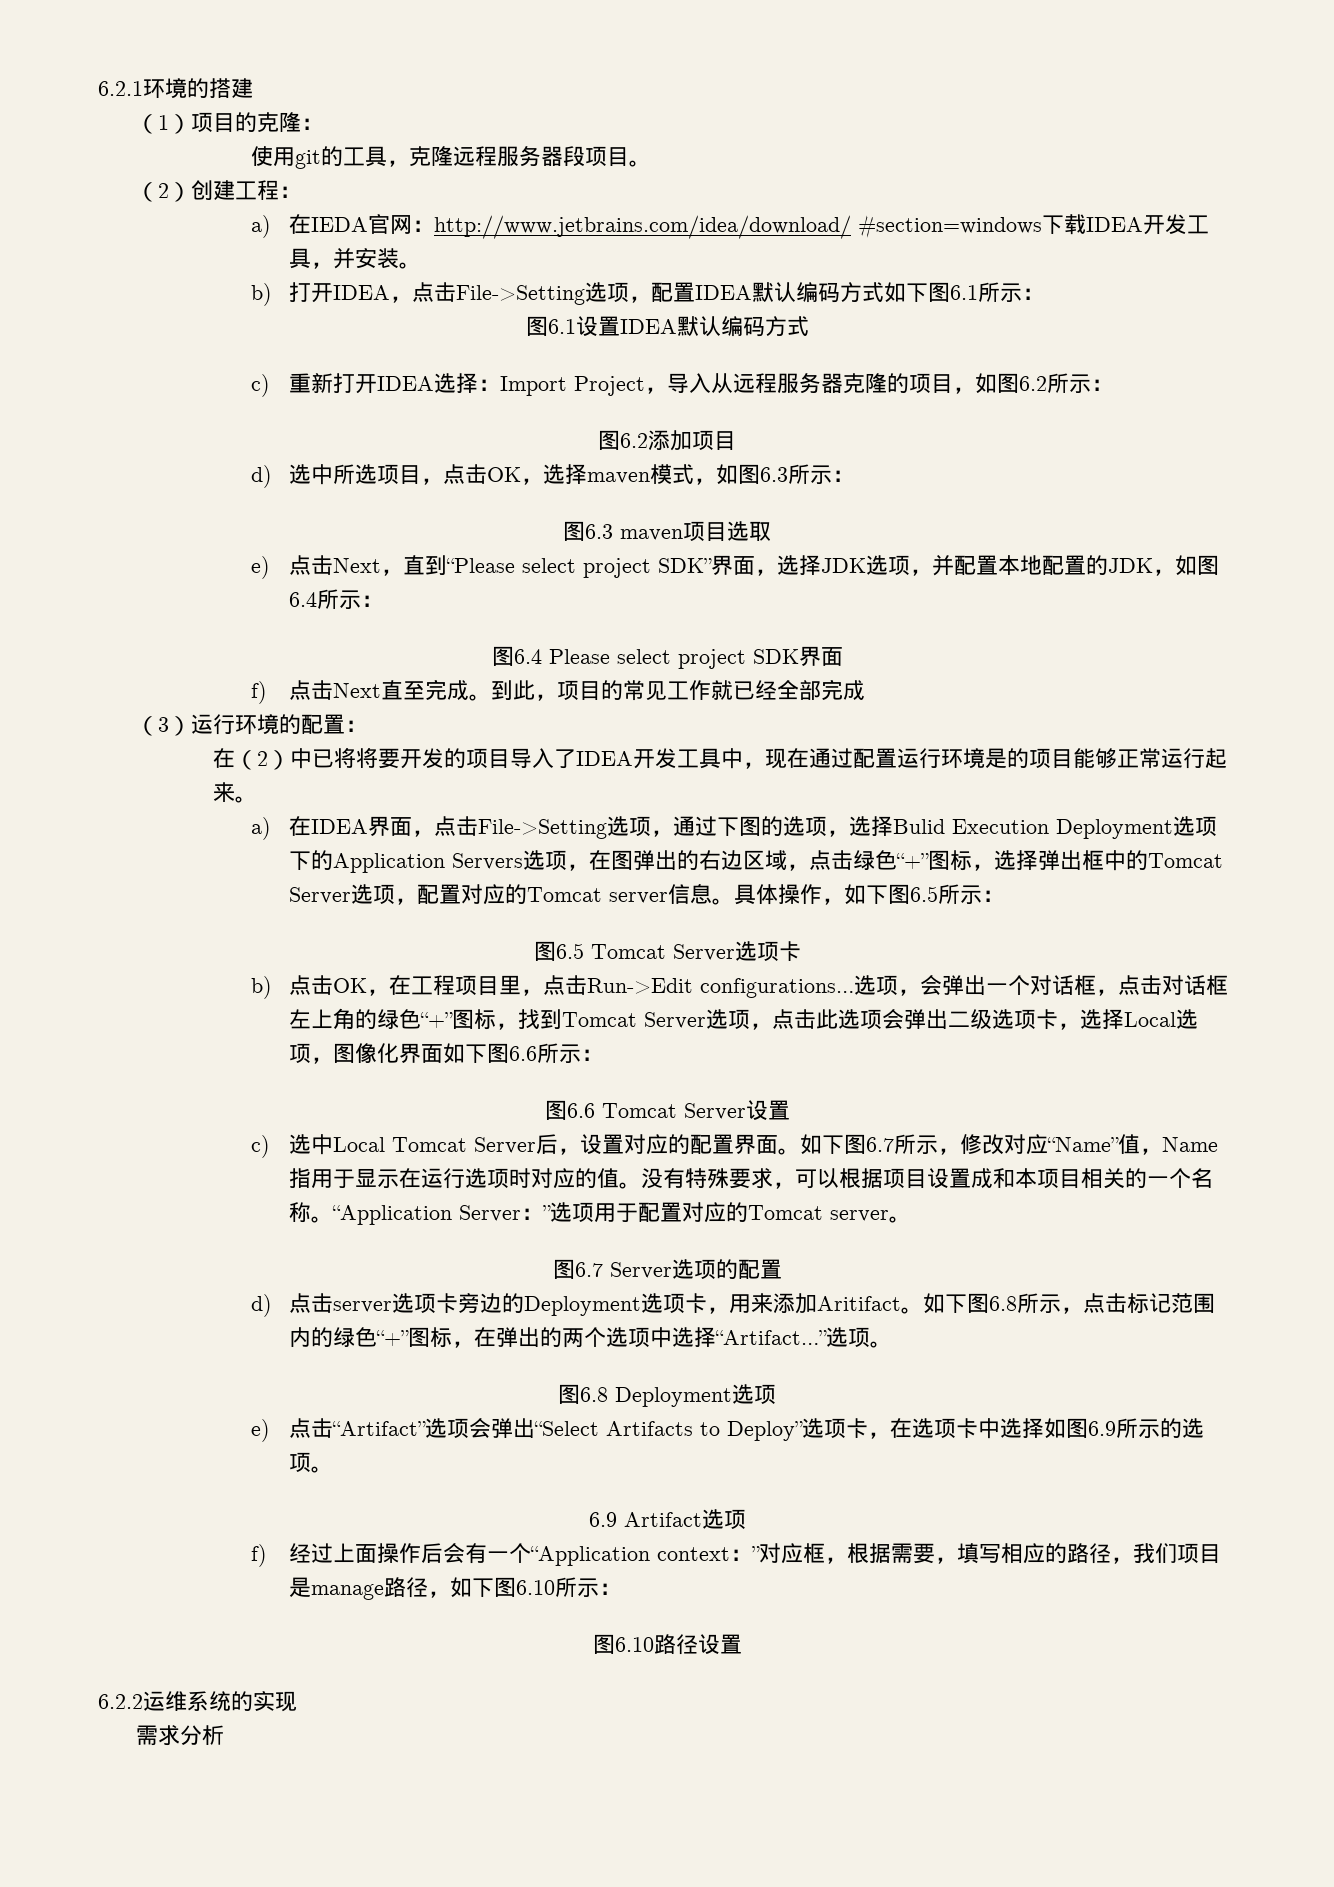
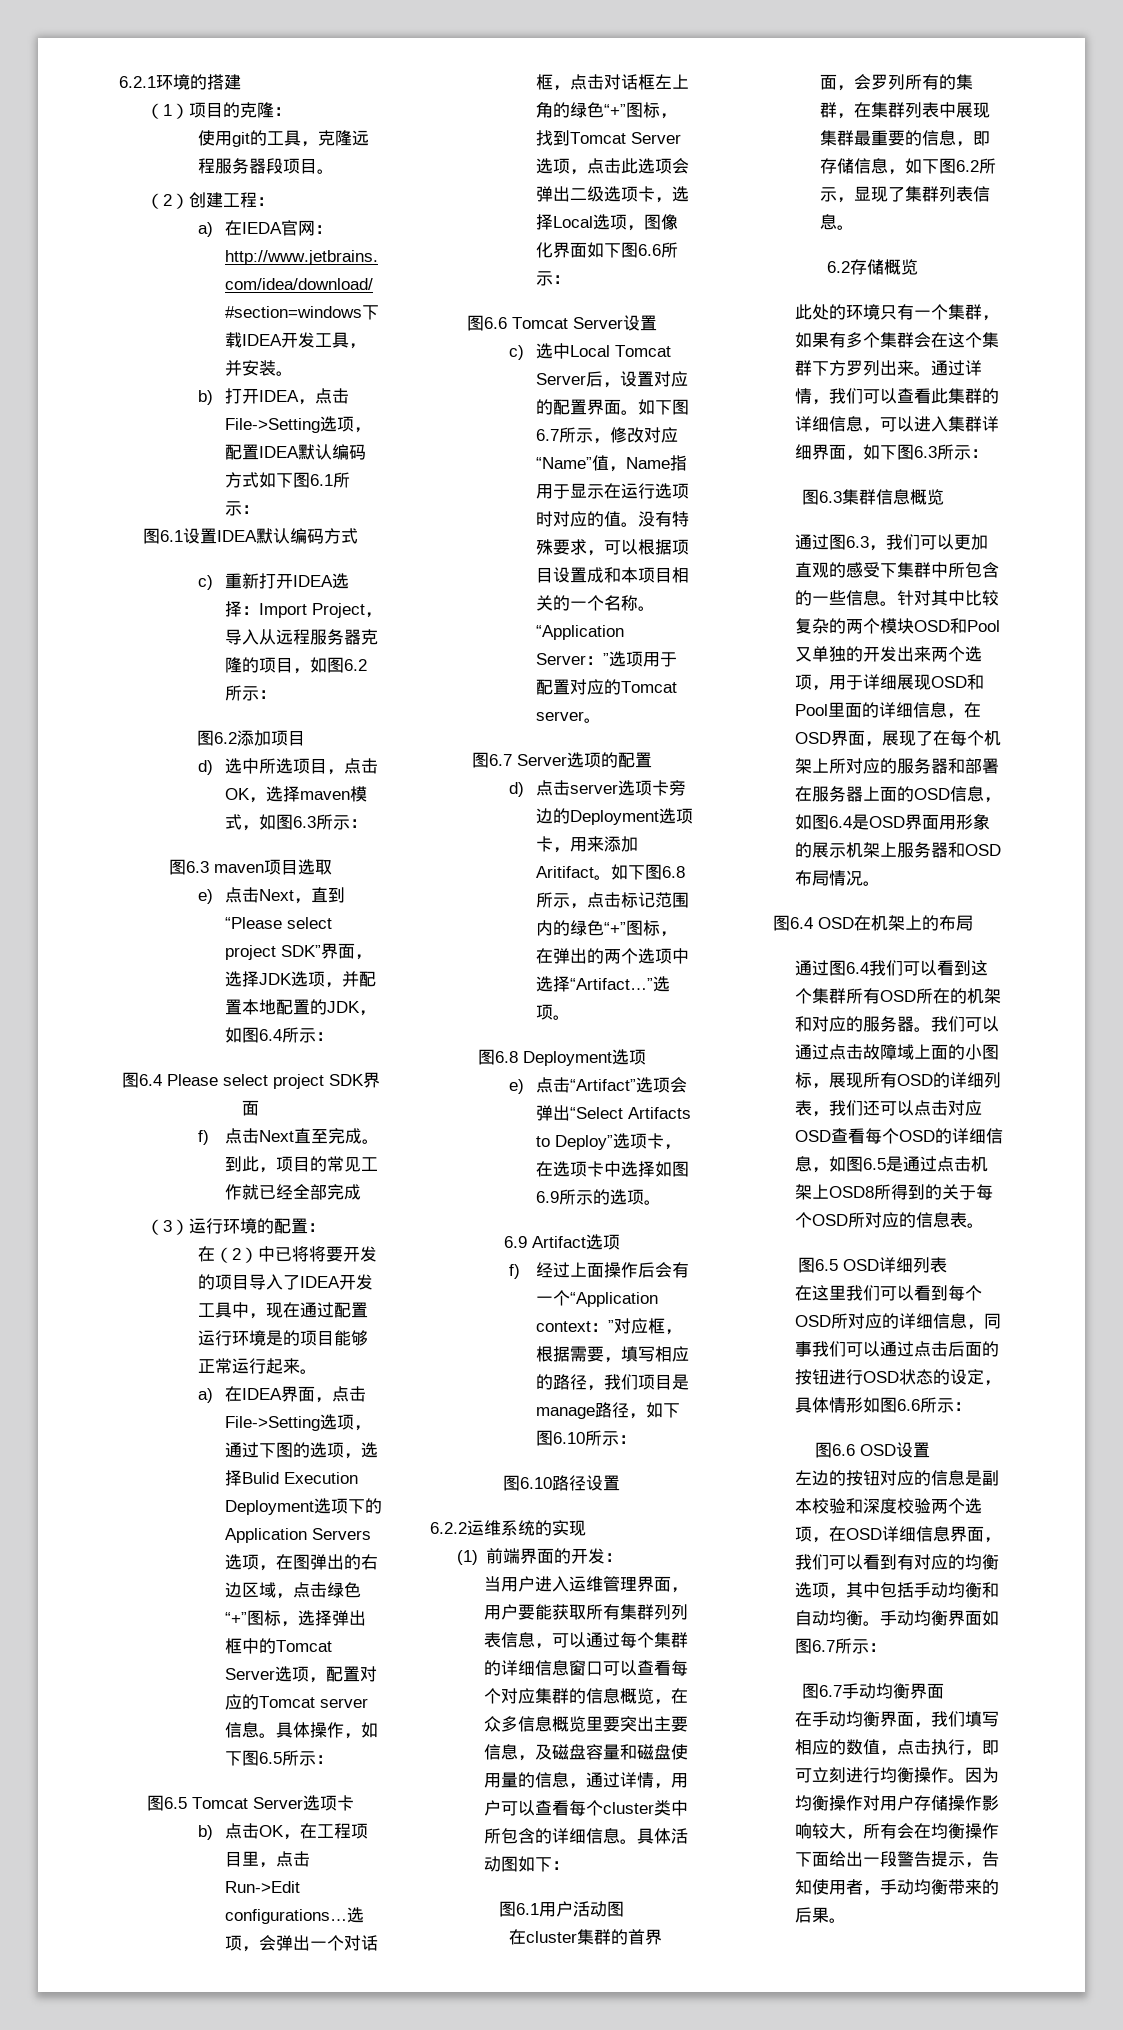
[136,1725,225,1746] 需求分析 -> [456,1548,623,1565] [483,1576,688,1593] [483,1604,688,1620] [483,1632,688,1649] [483,1660,688,1676] [483,1688,688,1705] [483,1716,688,1732] [483,1744,688,1761] [483,1772,688,1789] [483,1800,688,1816] [483,1828,688,1844] [483,1856,569,1872] [499,1901,624,1917] [508,1929,662,1945] [819,74,973,91] [819,102,990,119] [819,130,990,147] [819,158,996,175] [819,186,990,203] [819,214,854,230] [827,259,918,275] [794,304,999,321] [794,332,999,348] [794,360,982,376] [794,388,999,405] [794,416,999,433] [794,444,988,461] [801,489,944,505] [794,534,988,551] [794,562,999,578] [794,590,999,606] [794,618,1000,634] [794,646,982,662] [794,674,984,691] [794,702,981,719] [794,730,1001,747] [794,758,999,774] [794,786,1001,803] [794,813,990,830] [794,842,1001,858] [794,870,880,886] [772,915,973,931] [794,960,988,976] [794,988,1001,1004] [794,1016,999,1032] [794,1044,999,1060] [794,1072,1001,1089] [794,1100,982,1117] [794,1128,1003,1144] [794,1156,988,1173] [794,1184,993,1200] [794,1212,984,1228] [798,1257,947,1273] [794,1285,982,1301] [794,1313,1001,1330] [794,1341,999,1357] [794,1369,1001,1386] [794,1397,971,1413] [815,1442,930,1458] [794,1470,999,1486] [794,1498,982,1514] [794,1526,1001,1543] [794,1554,999,1570] [794,1582,999,1599] [794,1610,999,1626] [794,1638,886,1654] [801,1683,944,1699] [794,1711,999,1728] [794,1739,999,1756] [794,1767,999,1783] [794,1795,999,1811] [794,1823,999,1840] [794,1851,999,1868] [794,1879,999,1896] [794,1907,846,1923] (1)前端界面的开发： // 当用户进入运维管理界面，用户要能获取所有集群列列表信息，可以通过每个集群的详细信息窗口可以查看每个对应集群的信息概览，在众多信息概览里要突出主要信息，及磁盘容量和磁盘使用量的信息，通过详情，用户可以查看每个cluster类中所包含的详细信息。具体活动图如下： // 图6.1用户活动图 // 在cluster集群的首界面，会罗列所有的集群，在集群列表中展现集群最重要的信息，即存储信息，如下图6.2所示，显现了集群列表信息。 // 6.2存储概览 // 此处的环境只有一个集群，如果有多个集群会在这个集群下方罗列出来。通过详情，我们可以查看此集群的详细信息，可以进入集群详细界面，如下图6.3所示： // 图6.3集群信息概览 // 通过图6.3，我们可以更加直观的感受下集群中所包含的一些信息。针对其中比较复杂的两个模块OSD和Pool又单独的开发出来两个选项，用于详细展现OSD和Pool里面的详细信息，在OSD界面，展现了在每个机架上所对应的服务器和部署在服务器上面的OSD信息，如图6.4是OSD界面用形象的展示机架上服务器和OSD布局情况。 // 图6.4 OSD在机架上的布局 // 通过图6.4我们可以看到这个集群所有OSD所在的机架和对应的服务器。我们可以通过点击故障域上面的小图标，展现所有OSD的详细列表，我们还可以点击对应OSD查看每个OSD的详细信息，如图6.5是通过点击机架上OSD8所得到的关于每个OSD所对应的信息表。 // 图6.5 OSD详细列表 // 在这里我们可以看到每个OSD所对应的详细信息，同事我们可以通过点击后面的按钮进行OSD状态的设定，具体情形如图6.6所示： // 图6.6 OSD设置 // 左边的按钮对应的信息是副本校验和深度校验两个选项，在OSD详细信息界面，我们可以看到有对应的均衡选项，其中包括手动均衡和自动均衡。手动均衡界面如图6.7所示： // 图6.7手动均衡界面 // 在手动均衡界面，我们填写相应的数值，点击执行，即可立刻进行均衡操作。因为均衡操作对用户存储操作影响较大，所有会在均衡操作下面给出一段警告提示，告知使用者，手动均衡带来的后果。

